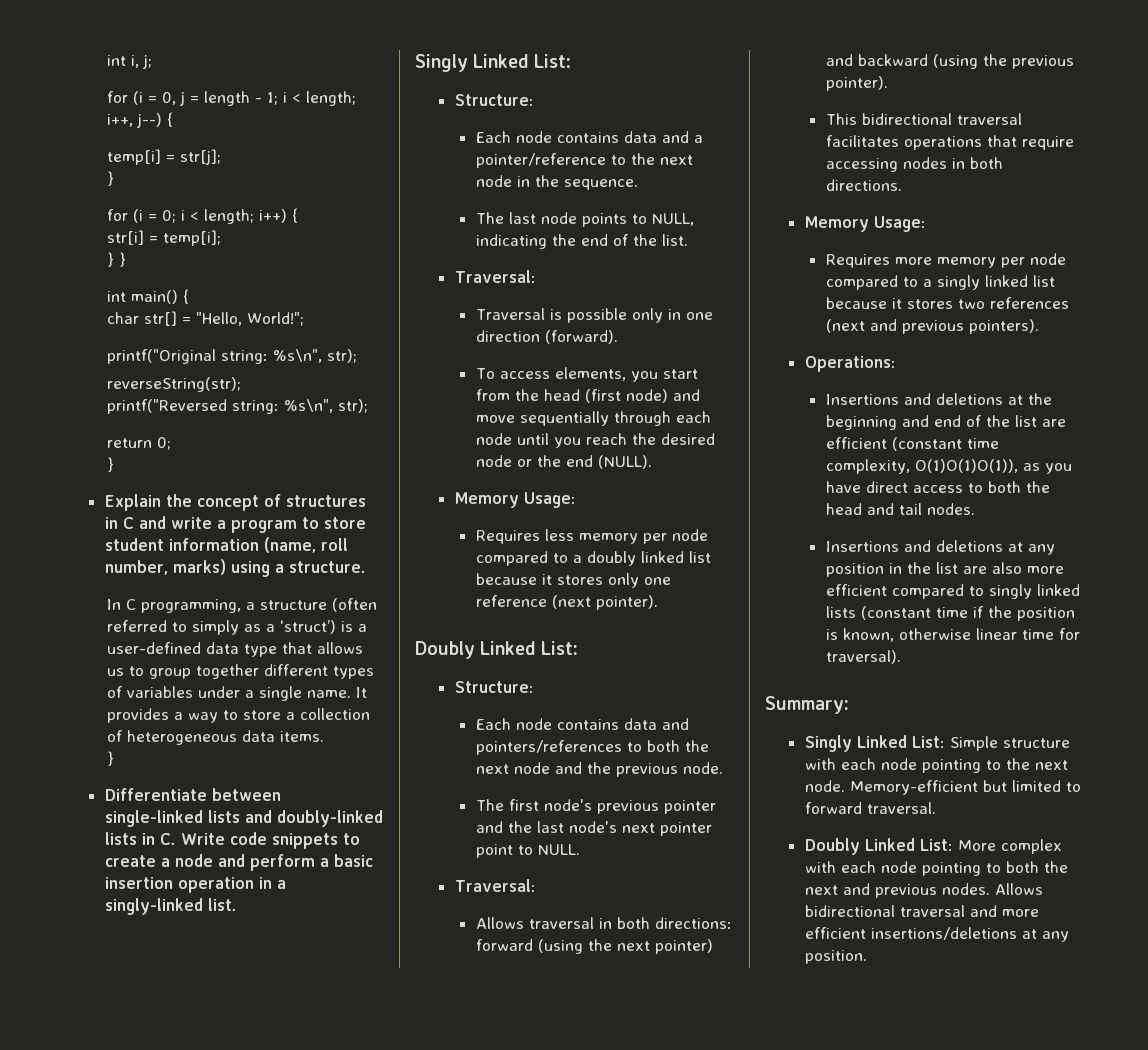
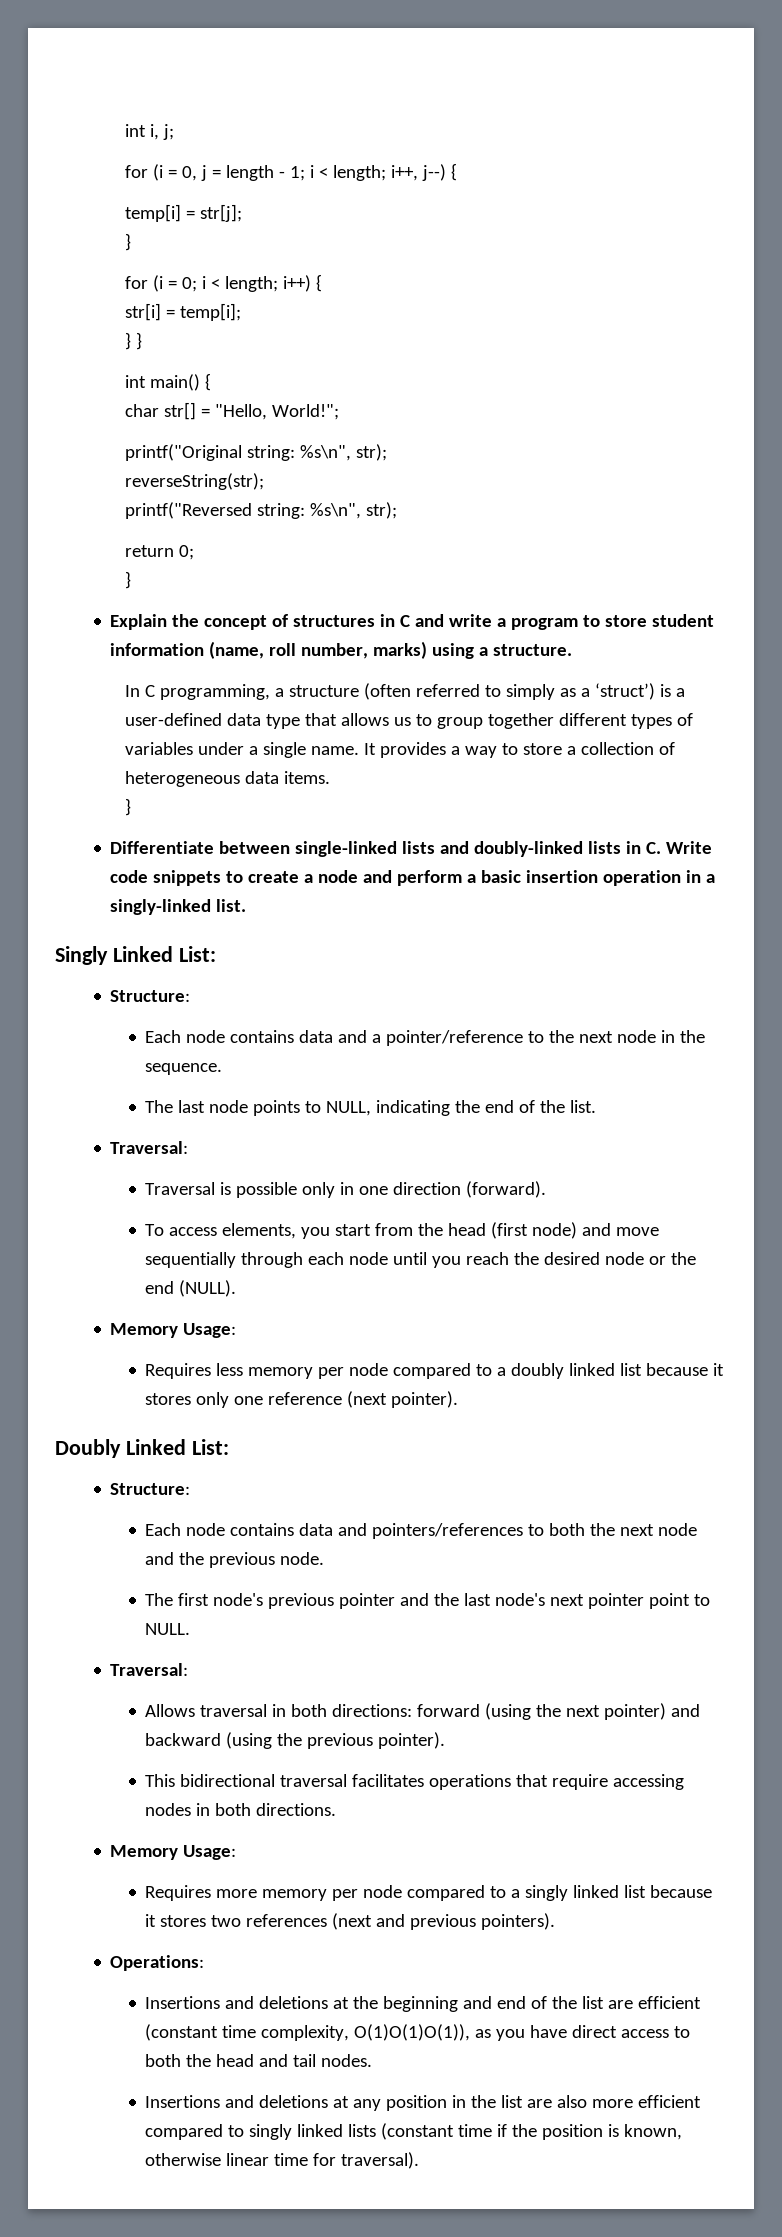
[765,696,849,714] [804,735,1070,752] [804,758,1068,773] [804,780,1081,795] [804,802,936,814] [804,838,1062,855] [804,861,1068,876] [804,883,1043,898] [804,905,1039,917] [804,927,1069,942] [804,950,867,964] // Summary: // Singly Linked List: Simple structure with each node pointing to the next node. Memory-efficient but limited to forward traversal. // Doubly Linked List: More complex with each node pointing to both the next and previous nodes. Allows bidirectional traversal and more efficient insertions/deletions at any position. -> (420, 2160) none

